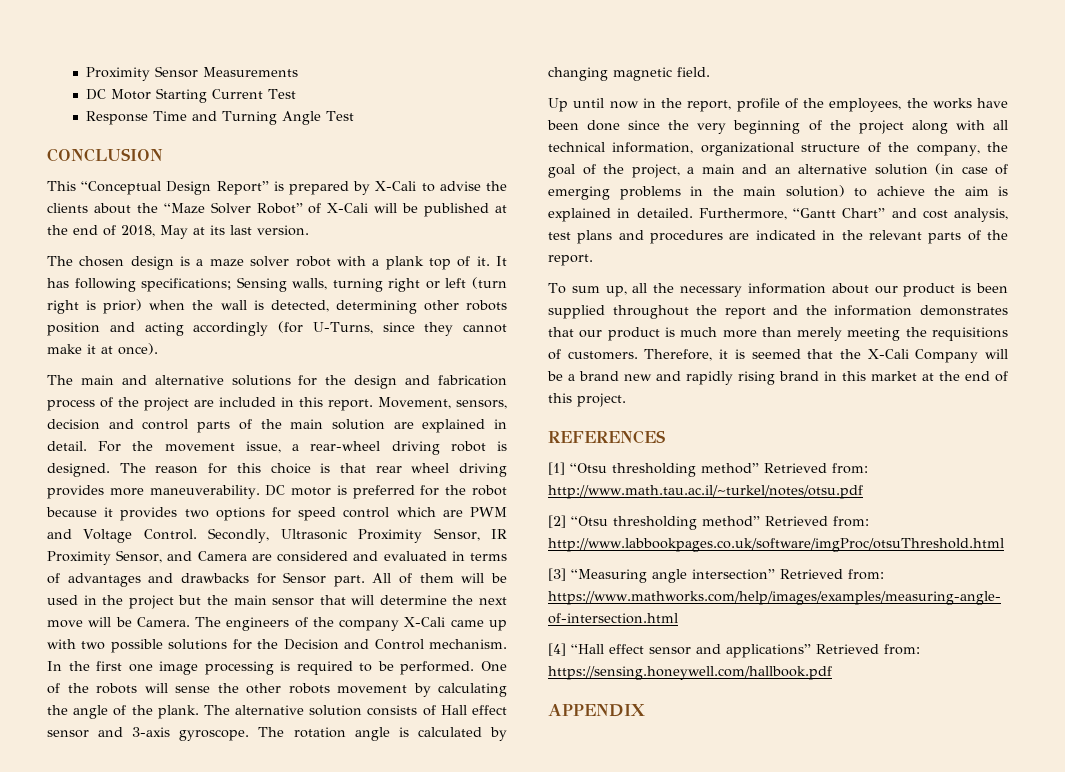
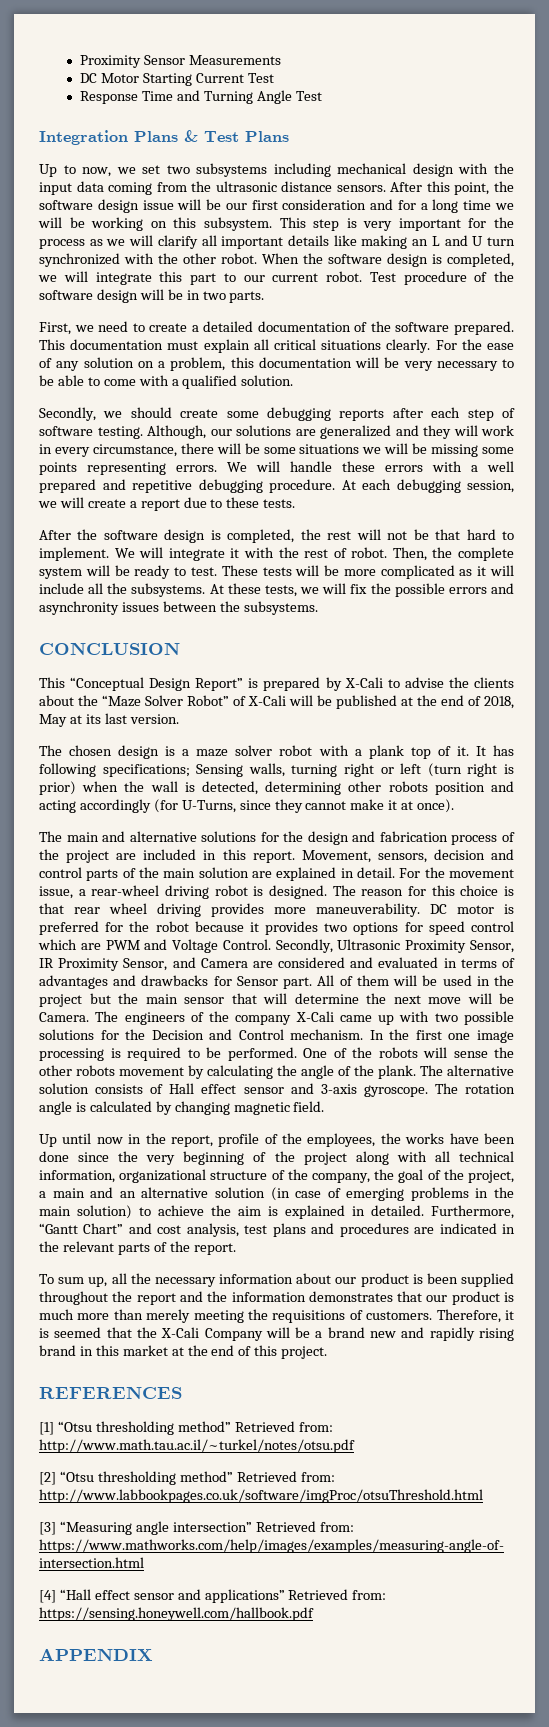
(355, 116) none -> [39,130,289,145] [39,163,514,177] [39,181,514,195] [39,199,514,213] [38,217,514,231] [39,235,515,249] [39,253,514,267] [38,271,514,285] [39,289,265,303] [39,321,514,335] [39,339,514,353] [39,357,514,371] [39,375,294,389] [39,407,515,421] [39,425,514,439] [39,443,514,457] [39,461,514,475] [39,479,514,493] [38,497,296,511] [39,529,514,543] [39,547,514,561] [39,565,514,579] [39,583,514,597] [39,601,318,615] // Integration Plans & Test Plans // Up to now, we set two subsystems including mechanical design with the input data coming from the ultrasonic distance sensors. After this point, the software design issue will be our first consideration and for a long time we will be working on this subsystem. This step is very important for the process as we will clarify all important details like making an L and U turn synchronized with the other robot. When the software design is completed, we will integrate this part to our current robot. Test procedure of the software design will be in two parts. // First, we need to create a detailed documentation of the software prepared. This documentation must explain all critical situations clearly. For the ease of any solution on a problem, this documentation will be very necessary to be able to come with a qualified solution. // Secondly, we should create some debugging reports after each step of software testing. Although, our solutions are generalized and they will work in every circumstance, there will be some situations we will be missing some points representing errors. We will handle these errors with a well prepared and repetitive debugging procedure. At each debugging session, we will create a report due to these tests. // After the software design is completed, the rest will not be that hard to implement. We will integrate it with the rest of robot. Then, the complete system will be ready to test. These tests will be more complicated as it will include all the subsystems. At these tests, we will fix the possible errors and asynchronity issues between the subsystems.

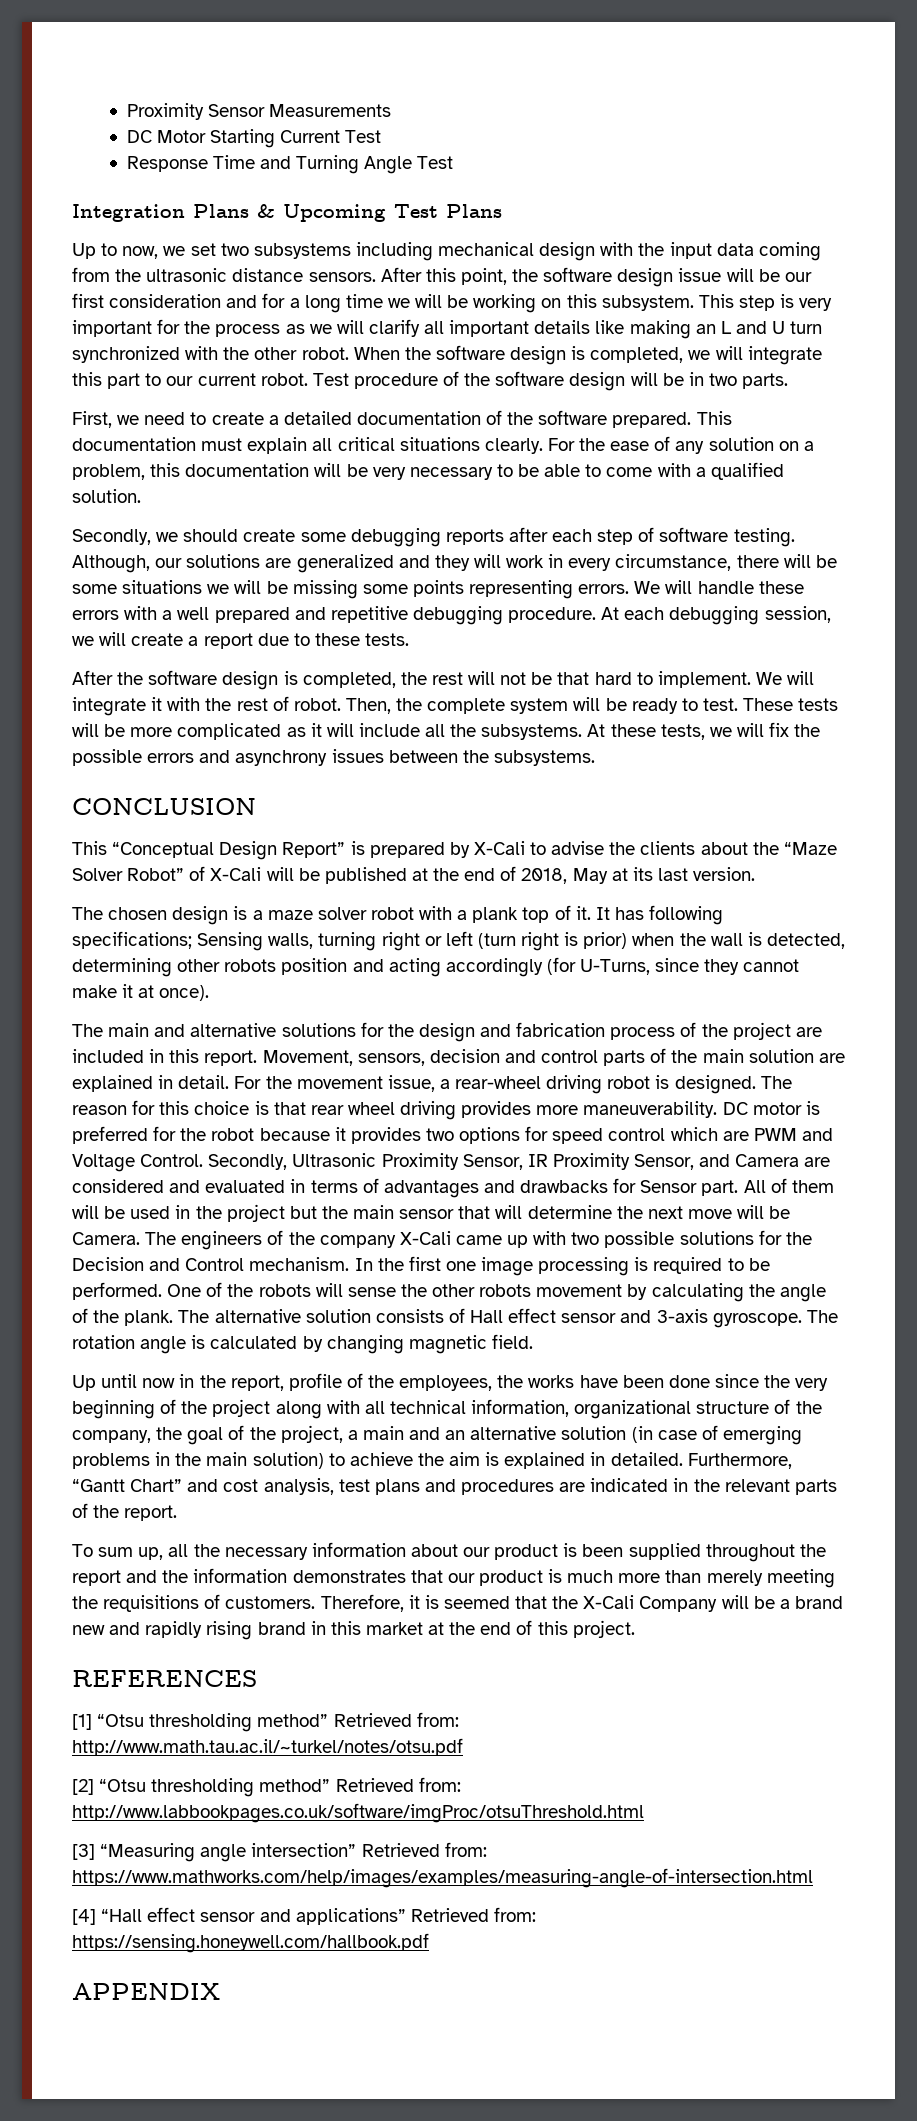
(198, 136) none -> [283,204,386,222] Upcoming
[39,601,119,615] asynchronity -> [235,750,328,766] asynchrony

